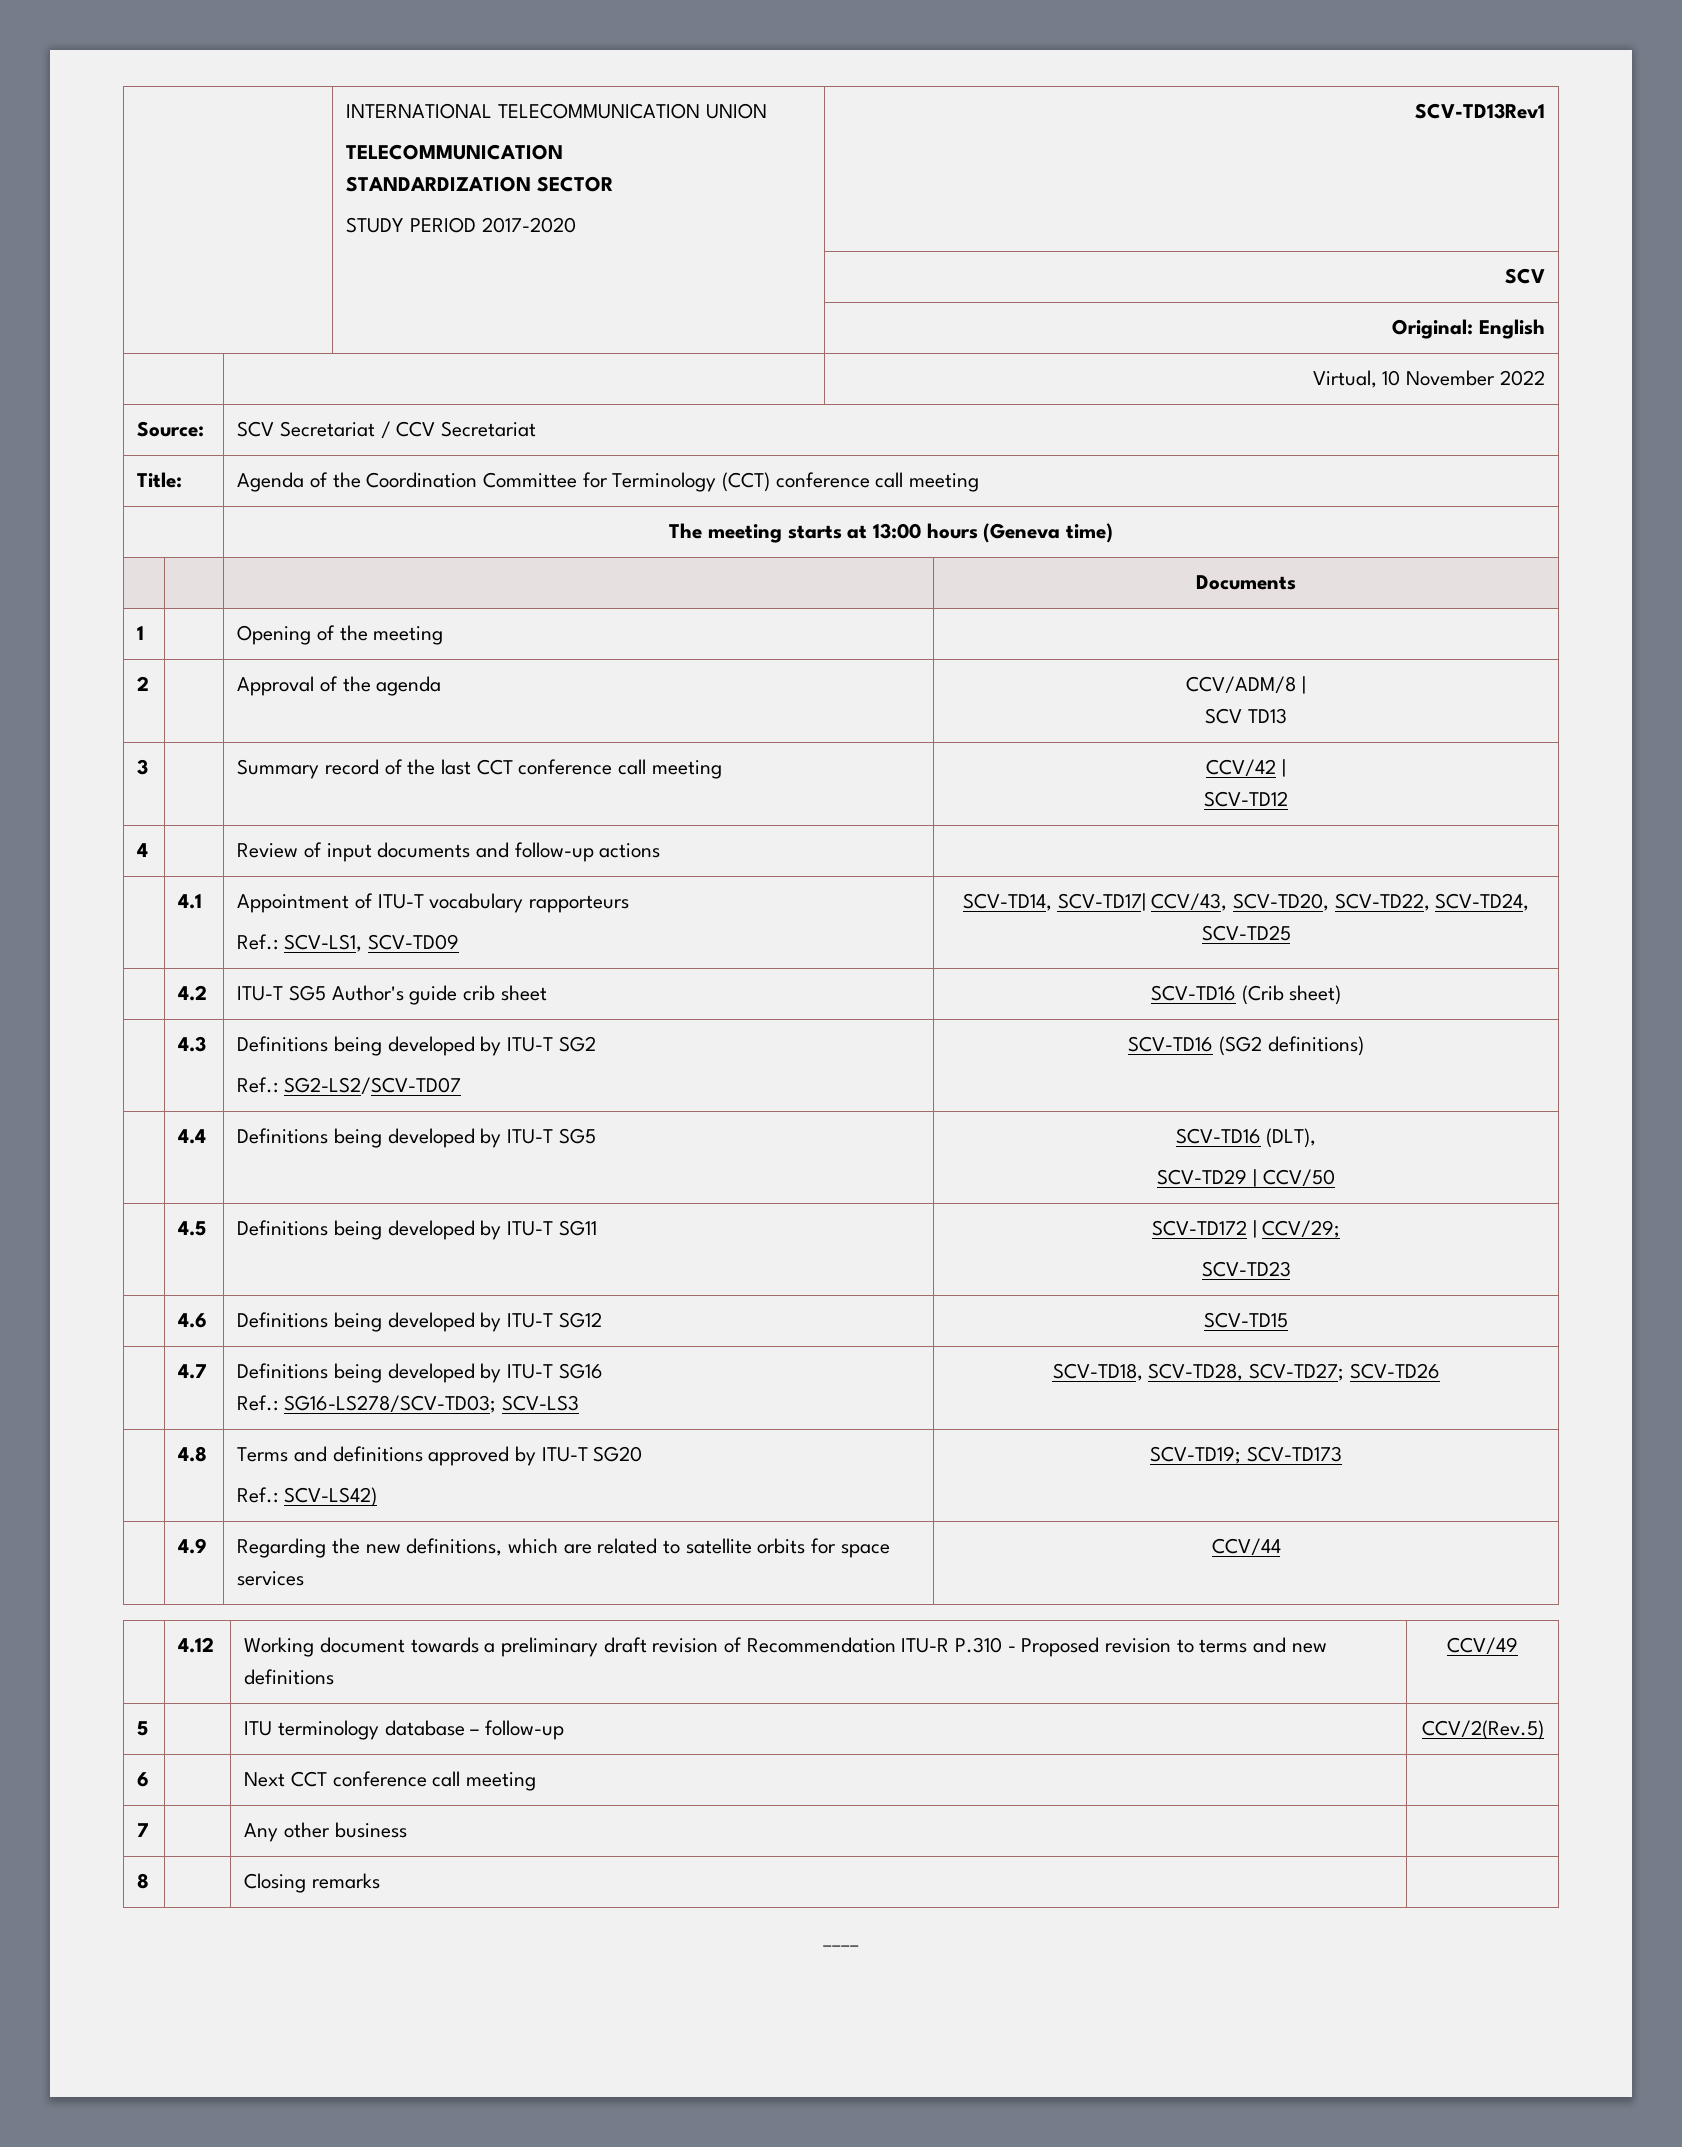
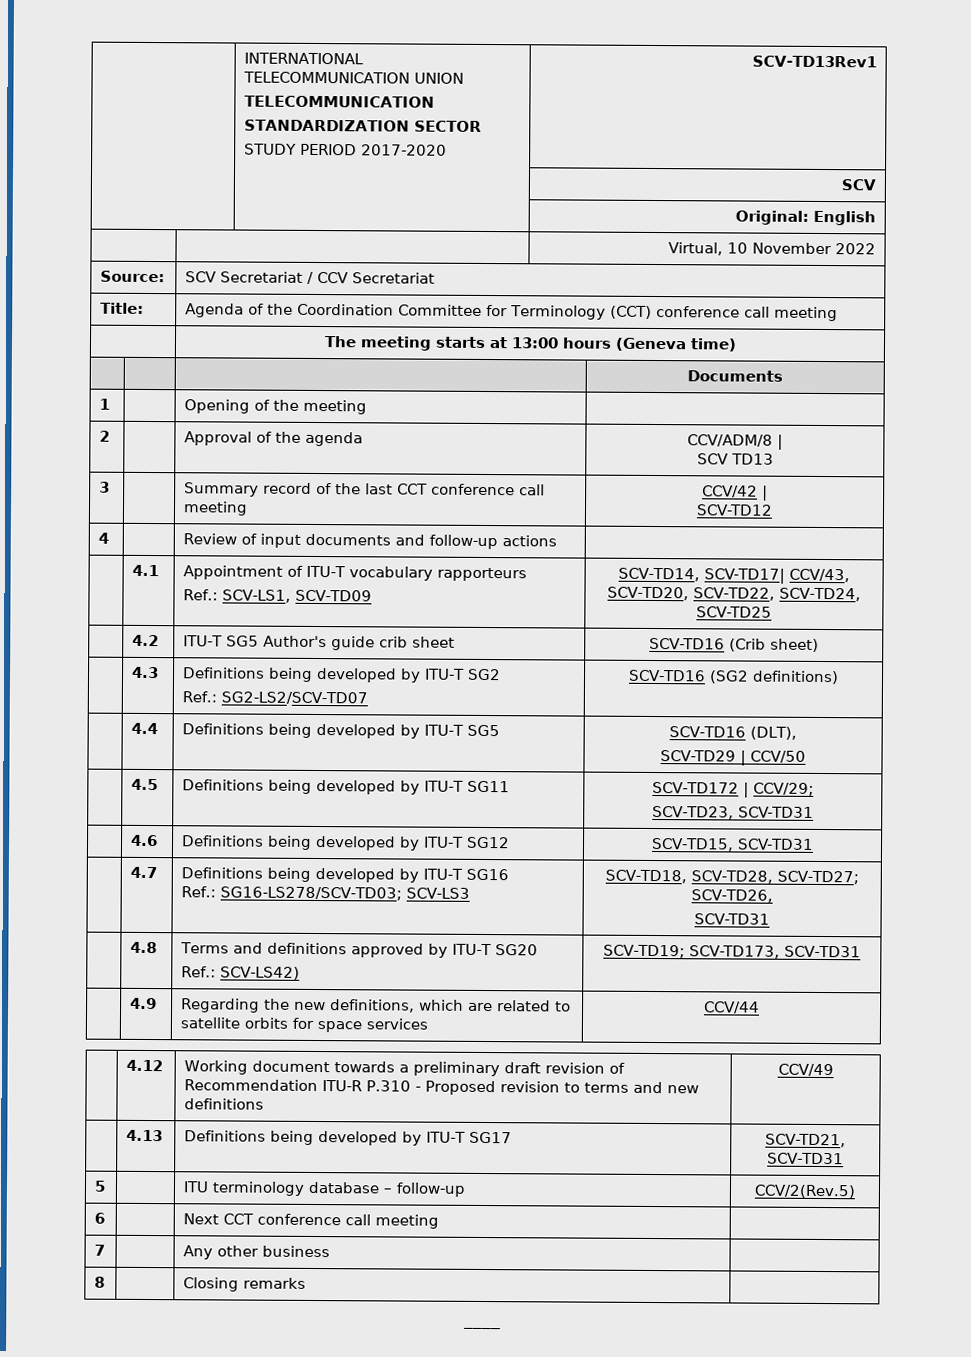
[1201,1261,1291,1277] SCV-TD23 -> [651,805,815,820] SCV-TD23, SCV-TD31
[1204,1312,1288,1328] SCV-TD15 -> [650,837,815,852] SCV-TD15, SCV-TD31
[1349,1363,1440,1379] SCV-TD26 -> [691,889,774,903] [693,913,771,925] SCV-TD26, // SCV-TD31
[1246,1446,1342,1462] SCV-TD173 -> [688,945,862,959] SCV-TD173, SCV-TD31
(1518, 1646) none -> [126,1129,164,1142] [184,1130,513,1146] [764,1133,847,1148] [767,1152,845,1165] // | 4.13 | Definitions being developed by ITU-T SG17 | SCV-TD21, SCV-TD31

